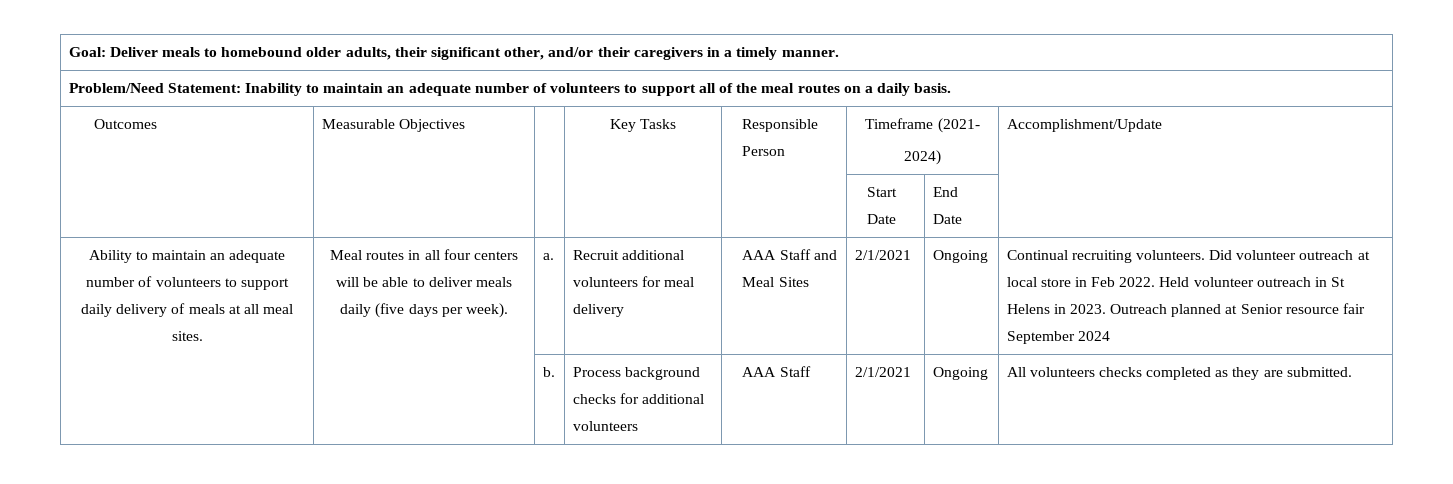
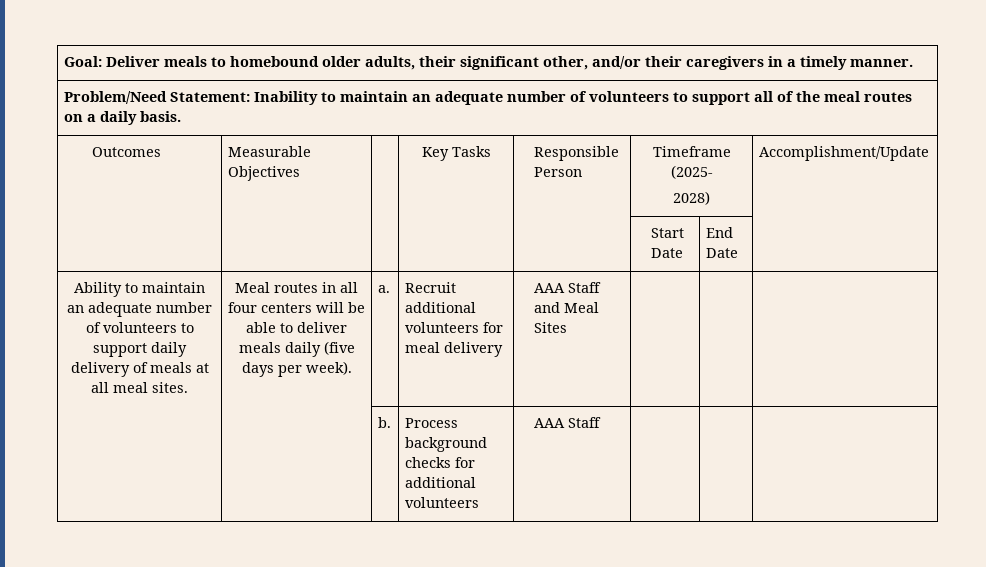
[937,118,980,133] [904,150,941,165] (2021- // 2024) -> [670,165,713,179] [673,191,710,205] (2025- // 2028)
[854,250,911,260] [932,250,988,263] [1006,250,1370,263] [1006,277,1346,287] [1006,303,1366,317] [1006,331,1110,344] 2/1/2021 | Ongoing | Continual recruiting volunteers. Did volunteer outreach at local store in Feb 2022. Held volunteer outreach in St Helens in 2023. Outreach planned at Senior resource fair September 2024 -> (568, 327) | |
[854,367,911,377] [932,367,988,380] [1006,367,1352,380] 2/1/2021 | Ongoing | All volunteers checks completed as they are submitted. -> (602, 422) | |

